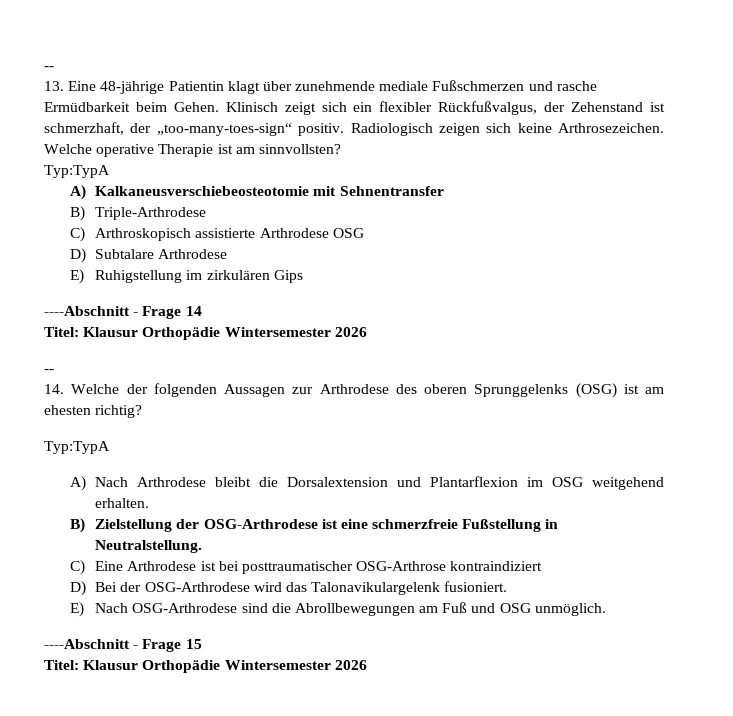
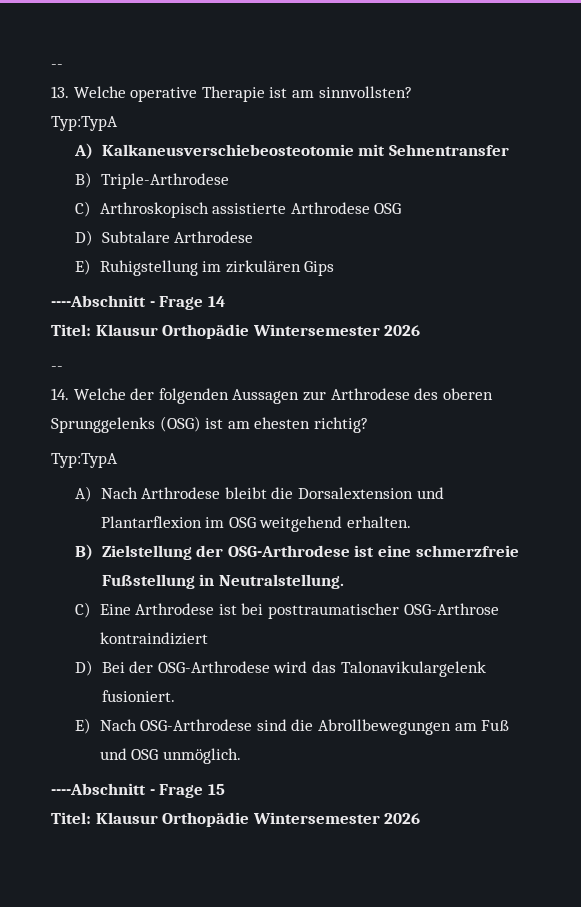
[68,80,597,94] [44,101,665,115] [44,122,664,136] Eine 48-jährige Patientin klagt über zunehmende mediale Fußschmerzen und rasche Ermüdbarkeit beim Gehen. Klinisch zeigt sich ein flexibler Rückfußvalgus, der Zehenstand ist schmerzhaft, der „too-many-toes-sign“ positiv. Radiologisch zeigen sich keine Arthrosezeichen. -> (69, 92) none

